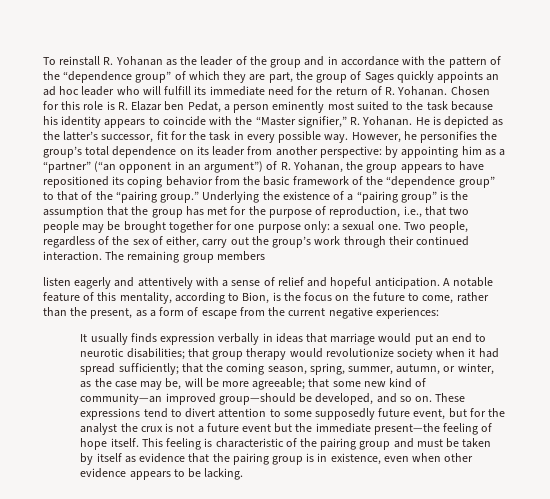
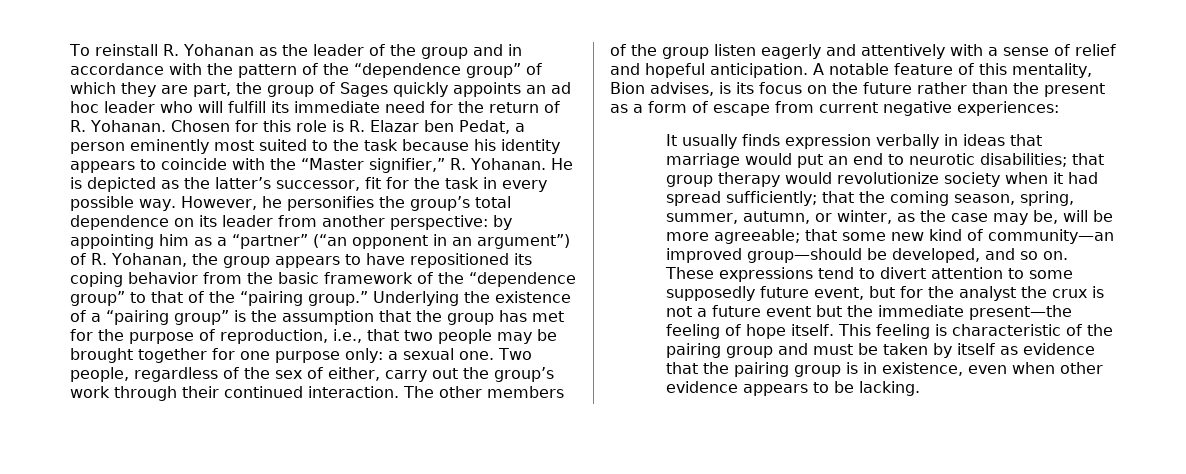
[127,251,265,263] remaining group members // -> [439,386,564,398] [610,44,709,59] other members of the group
[174,292,301,304] according to Bion, is the -> [610,82,754,96] Bion advises, is its
[408,293,454,304] to come, -> (912, 88) none
[90,308,133,319] present, -> [1044,83,1105,97] present
[268,307,286,316] the -> (814, 107) none

